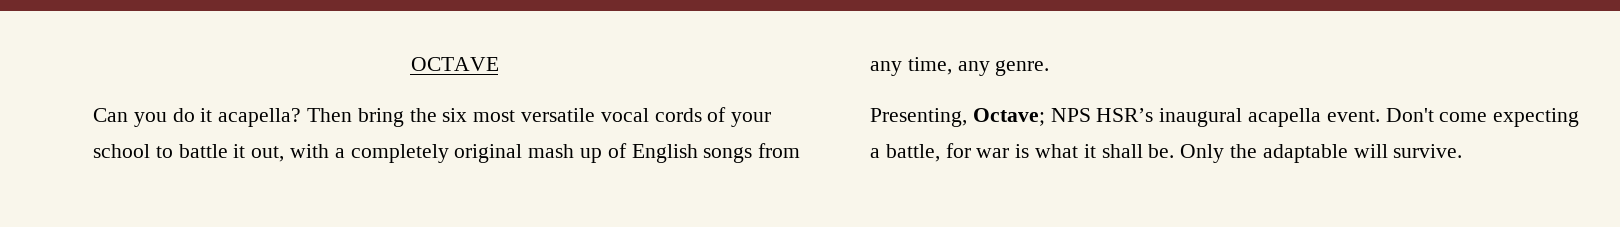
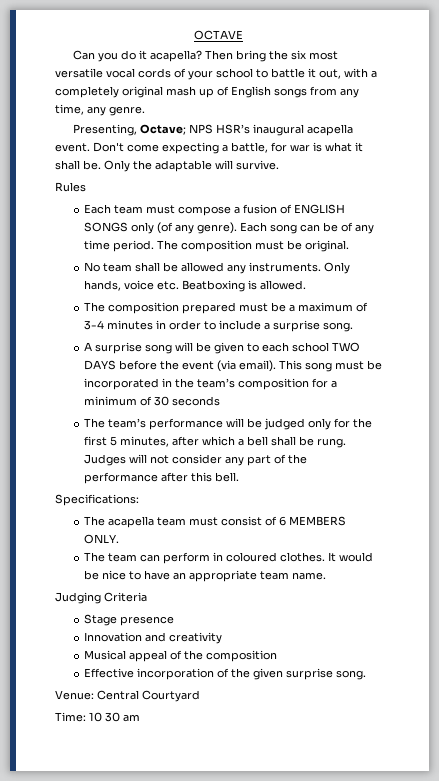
(1463, 151) none -> [55,182,86,192] [83,204,345,216] [83,222,374,234] [83,240,349,252] [83,262,350,274] [83,280,306,292] [83,302,368,314] [83,320,353,332] [83,342,360,354] [83,360,382,372] [83,378,337,390] [83,396,220,406] [83,418,372,430] [83,436,346,448] [83,454,307,466] [83,472,239,484] [55,494,139,506] [83,516,346,528] [83,534,119,544] [83,552,373,564] [83,570,326,582] [55,592,147,604] [83,614,174,626] [83,632,222,644] [83,650,277,662] [83,668,366,680] [55,690,200,702] [55,712,140,722] // Rules // Each team must compose a fusion of ENGLISH SONGS only (of any genre). Each song can be of any time period. The composition must be original. // No team shall be allowed any instruments. Only hands, voice etc. Beatboxing is allowed. // The composition prepared must be a maximum of 3-4 minutes in order to include a surprise song. // A surprise song will be given to each school TWO DAYS before the event (via email). This song must be incorporated in the team’s composition for a minimum of 30 seconds // The team’s performance will be judged only for the first 5 minutes, after which a bell shall be rung. Judges will not consider any part of the performance after this bell. // Specifications: // The acapella team must consist of 6 MEMBERS ONLY. // The team can perform in coloured clothes. It would be nice to have an appropriate team name. // Judging Criteria // Stage presence // Innovation and creativity // Musical appeal of the composition // Effective incorporation of the given surprise song. // Venue: Central Courtyard // Time: 10 30 am

